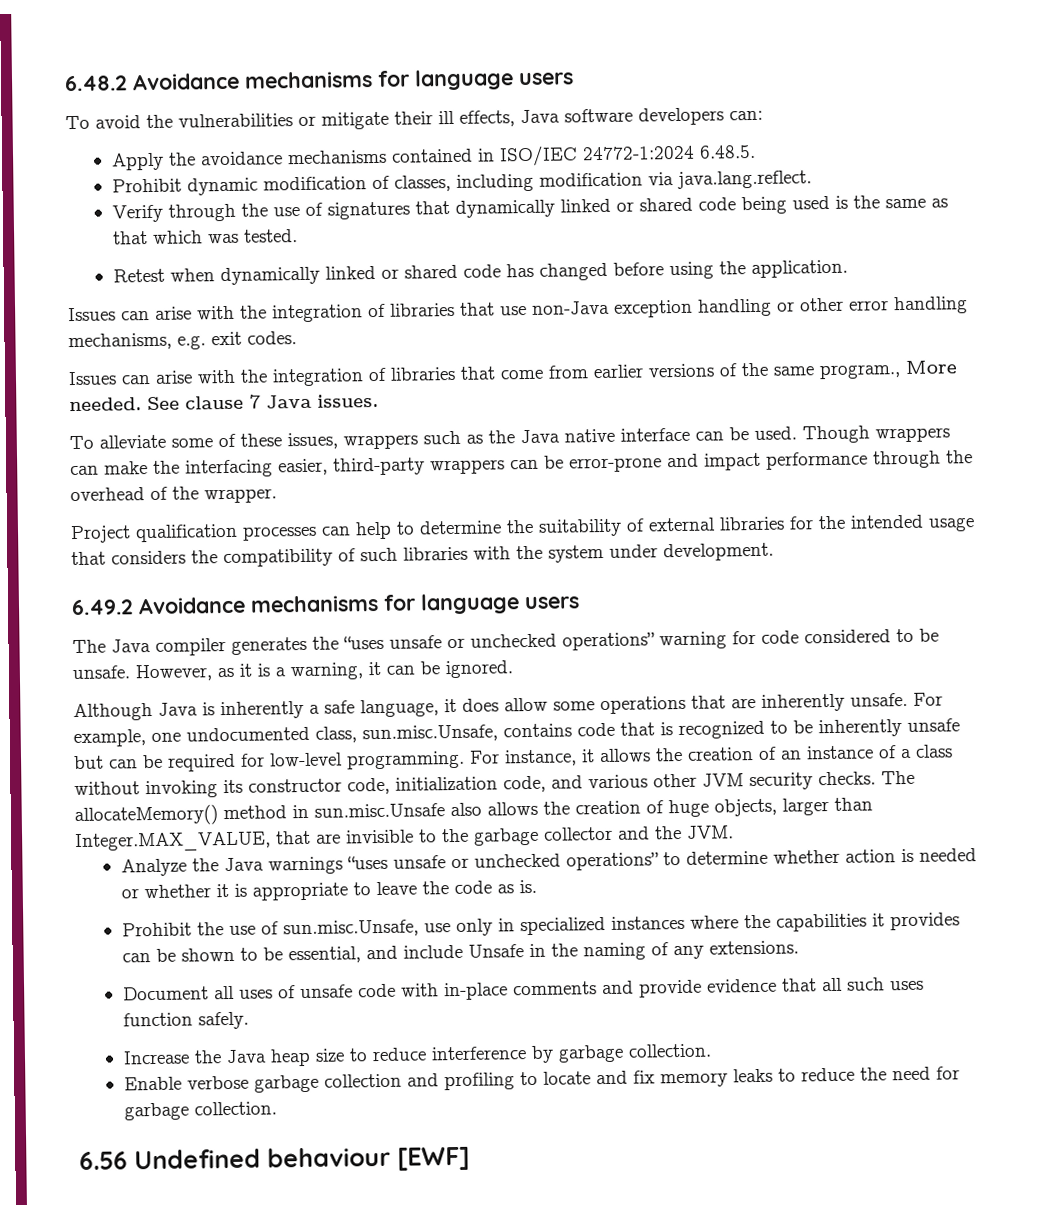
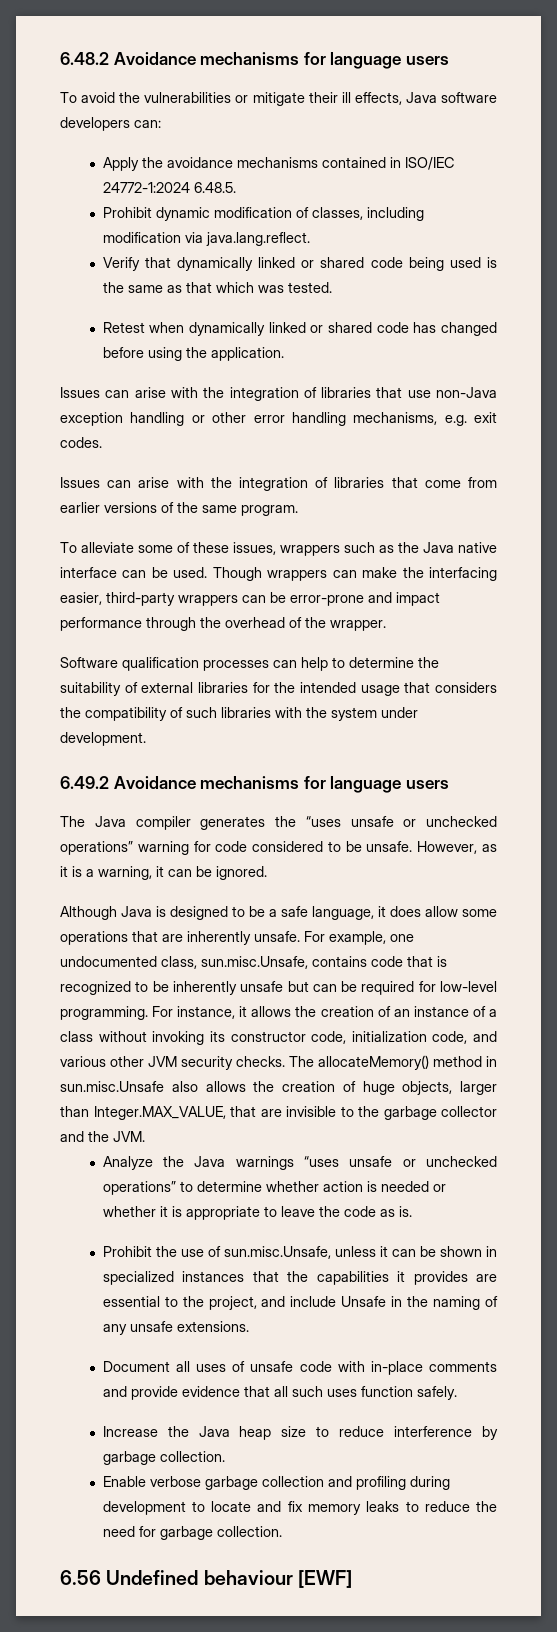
[167,201,410,222] through the use of signatures -> (140, 264) none
[819,360,957,380] [69,393,379,412] program., More needed. See clause 7 Java issues. -> [241,505,298,516] program.
[70,525,131,544] Project -> [60,657,118,668] Software
[220,700,304,720] inherently -> [170,906,265,920] designed to be
[423,918,493,936] use only -> [334,1246,482,1257] unless it can be shown
[689,915,739,929] where -> [252,1271,279,1282] that
[121,946,361,964] can be shown to be essential, -> [475,1274,497,1282] [102,1296,257,1310] are essential to the project,
(704, 952) none -> [129,1321,173,1332] unsafe
(515, 1081) none -> [409,1476,450,1490] [102,1501,186,1515] during development

